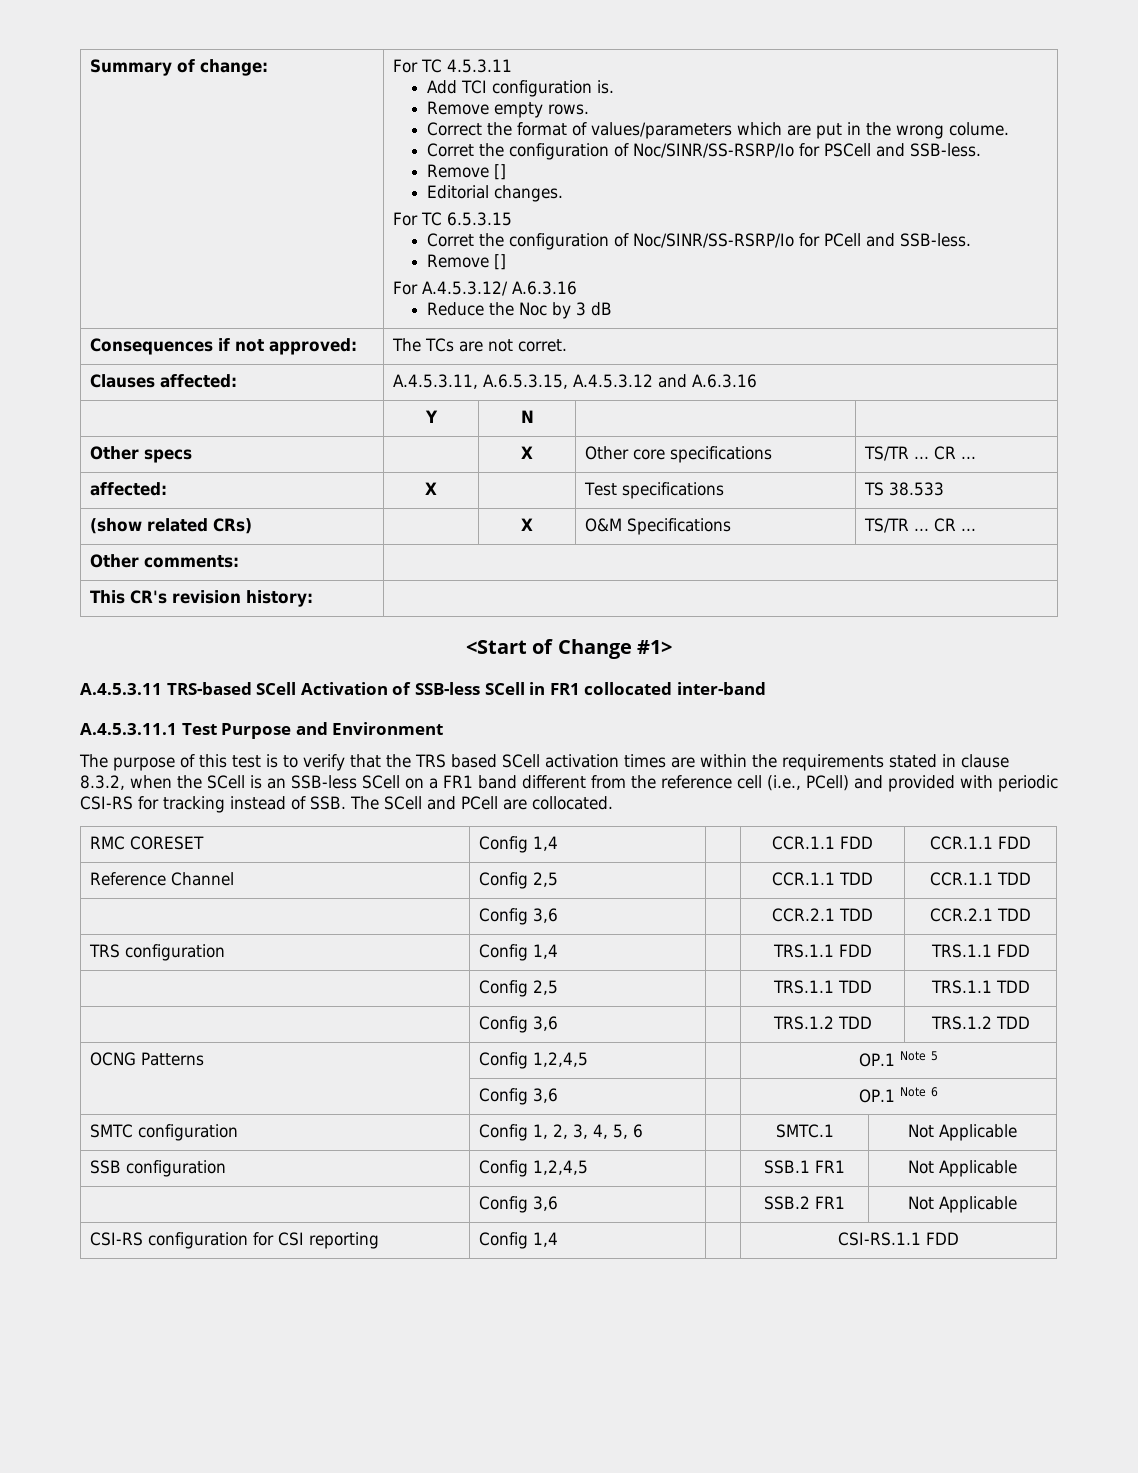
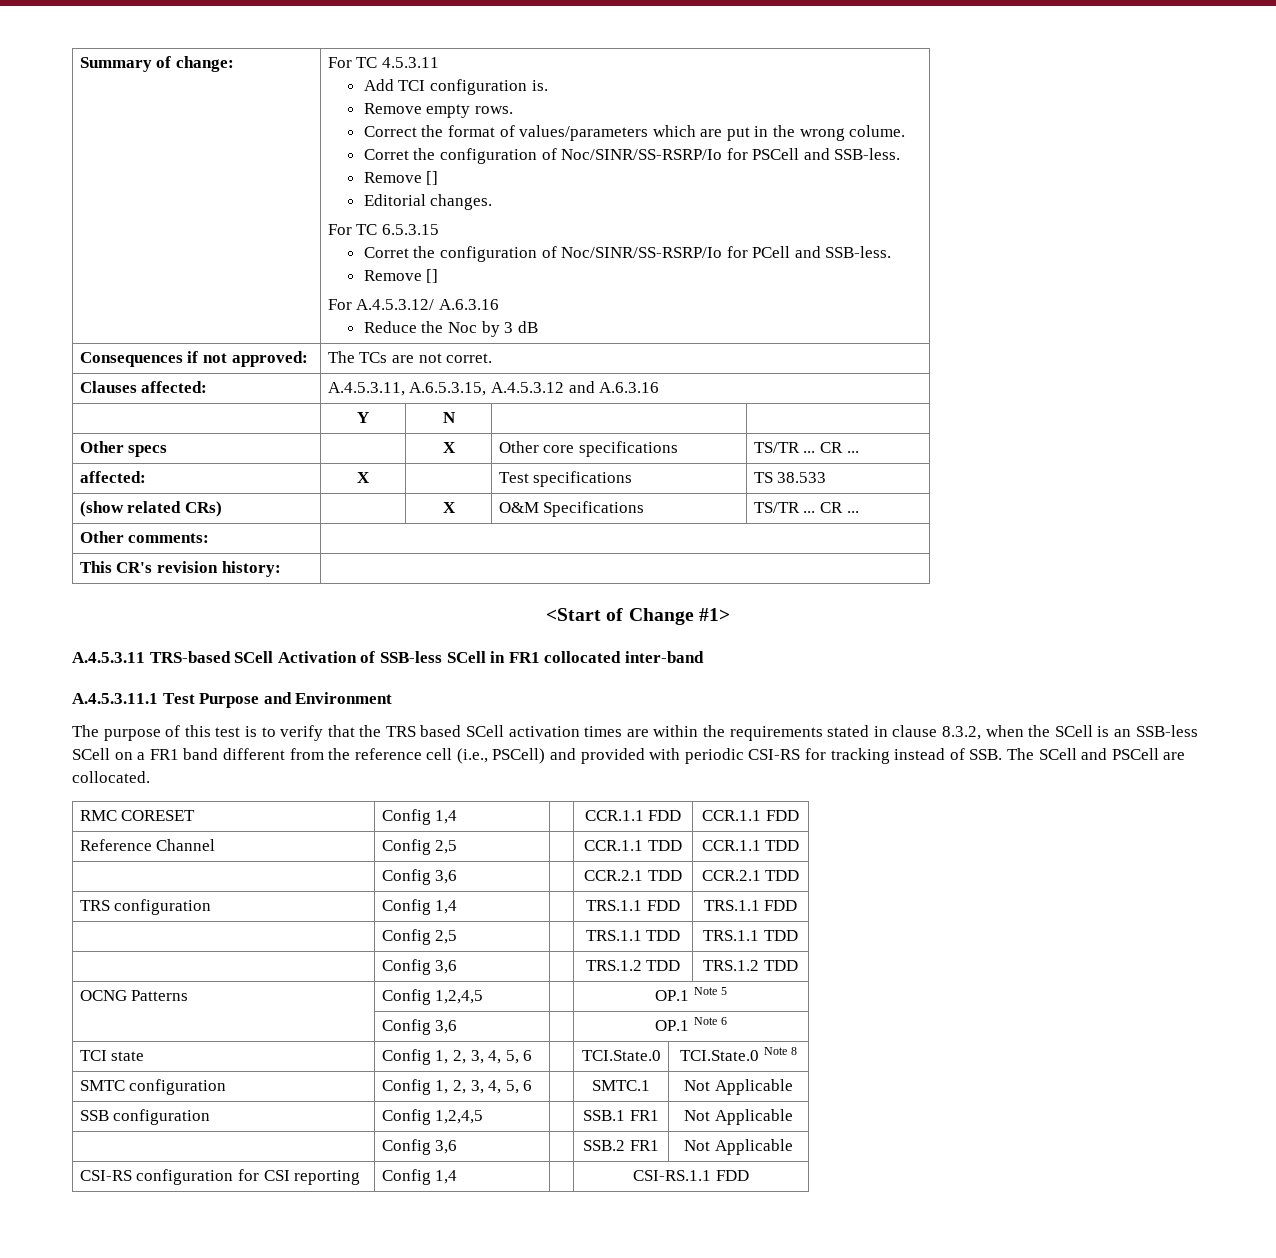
[806,775,849,791] PCell) -> [492,748,546,764] PSCell)
[461,796,498,810] PCell -> [1111,748,1159,760] PSCell
(938, 1092) none -> [79,1050,145,1061] [381,1049,533,1065] [581,1050,661,1061] [679,1047,798,1061] // TCI state | Config 1, 2, 3, 4, 5, 6 | | TCI.State.0 | TCI.State.0 Note 8

